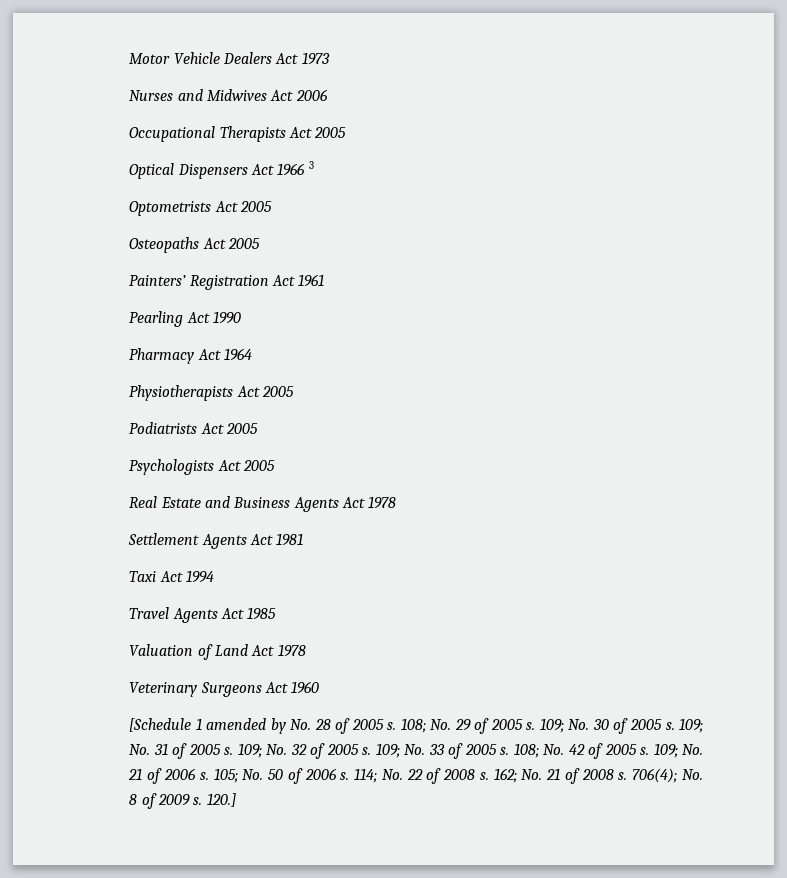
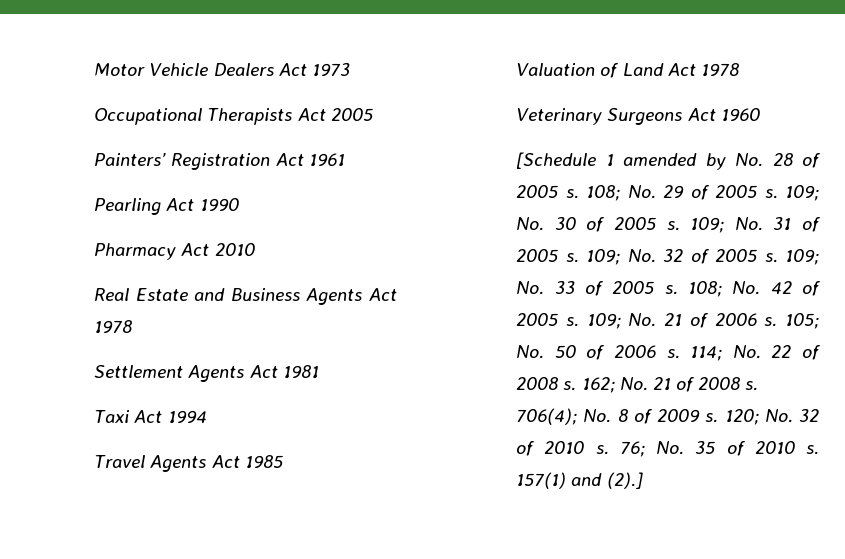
[129,89,328,101] // Nurses and Midwives Act 2006 -> (350, 69) none
[129,161,314,179] [129,201,273,216] [129,237,261,253] // Optical Dispensers Act 1966 3 // Optometrists Act 2005 // Osteopaths Act 2005 -> (373, 114) none
[224,348,253,361] [129,385,295,401] [129,422,259,434] [129,459,276,475] 1964 // Physiotherapists Act 2005 // Podiatrists Act 2005 // Psychologists Act 2005 -> [214,243,255,256] 2010
[206,793,236,807] 120.] -> [724,409,819,425] [516,441,819,457] [516,472,643,489] 120; No. 32 of 2010 s. 76; No. 35 of 2010 s. 157(1) and (2).]

